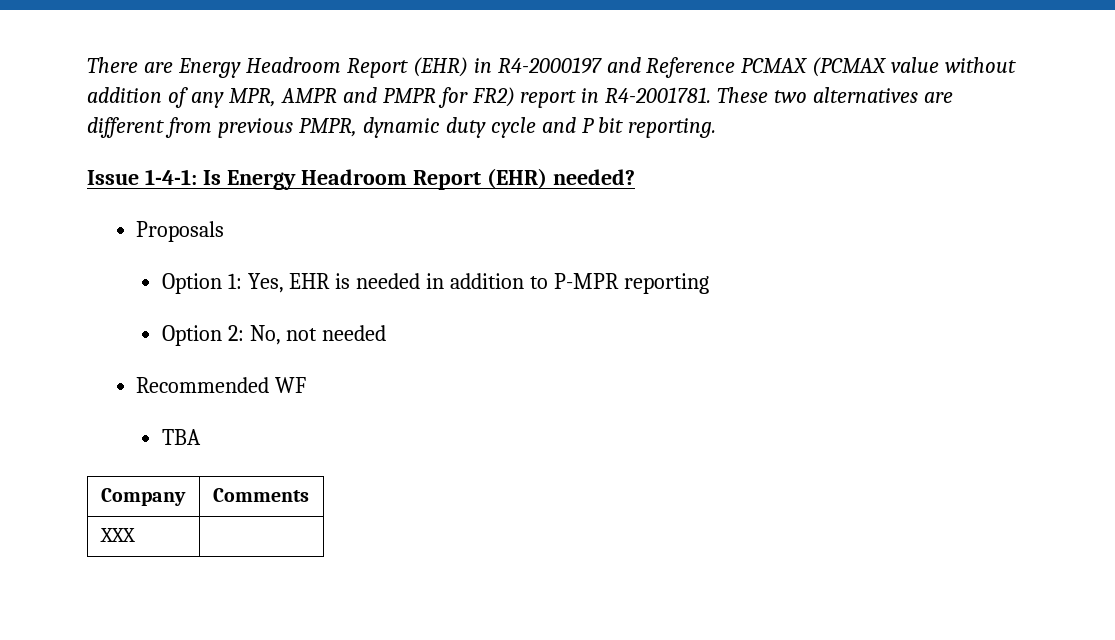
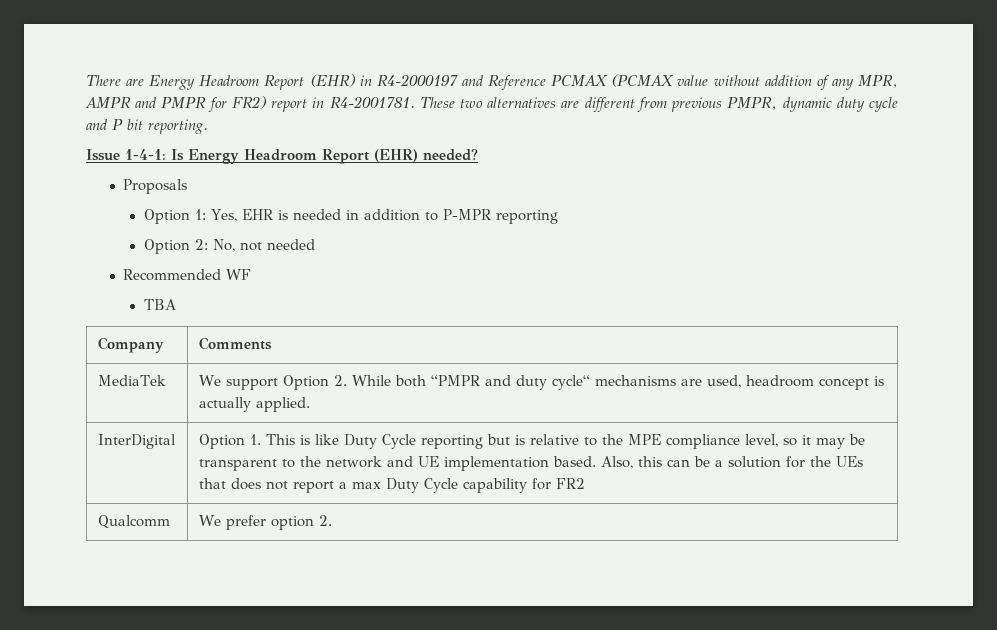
[99,528,135,542] XXX | -> [97,375,166,386] [198,375,884,390] [198,397,310,412] [97,434,176,449] [198,434,865,449] [198,456,863,471] [198,478,585,493] [97,515,170,529] [198,515,332,530] MediaTek | We support Option 2. While both “PMPR and duty cycle“ mechanisms are used, headroom concept is actually applied. // InterDigital | Option 1. This is like Duty Cycle reporting but is relative to the MPE compliance level, so it may be transparent to the network and UE implementation based. Also, this can be a solution for the UEs that does not report a max Duty Cycle capability for FR2 // Qualcomm | We prefer option 2.

